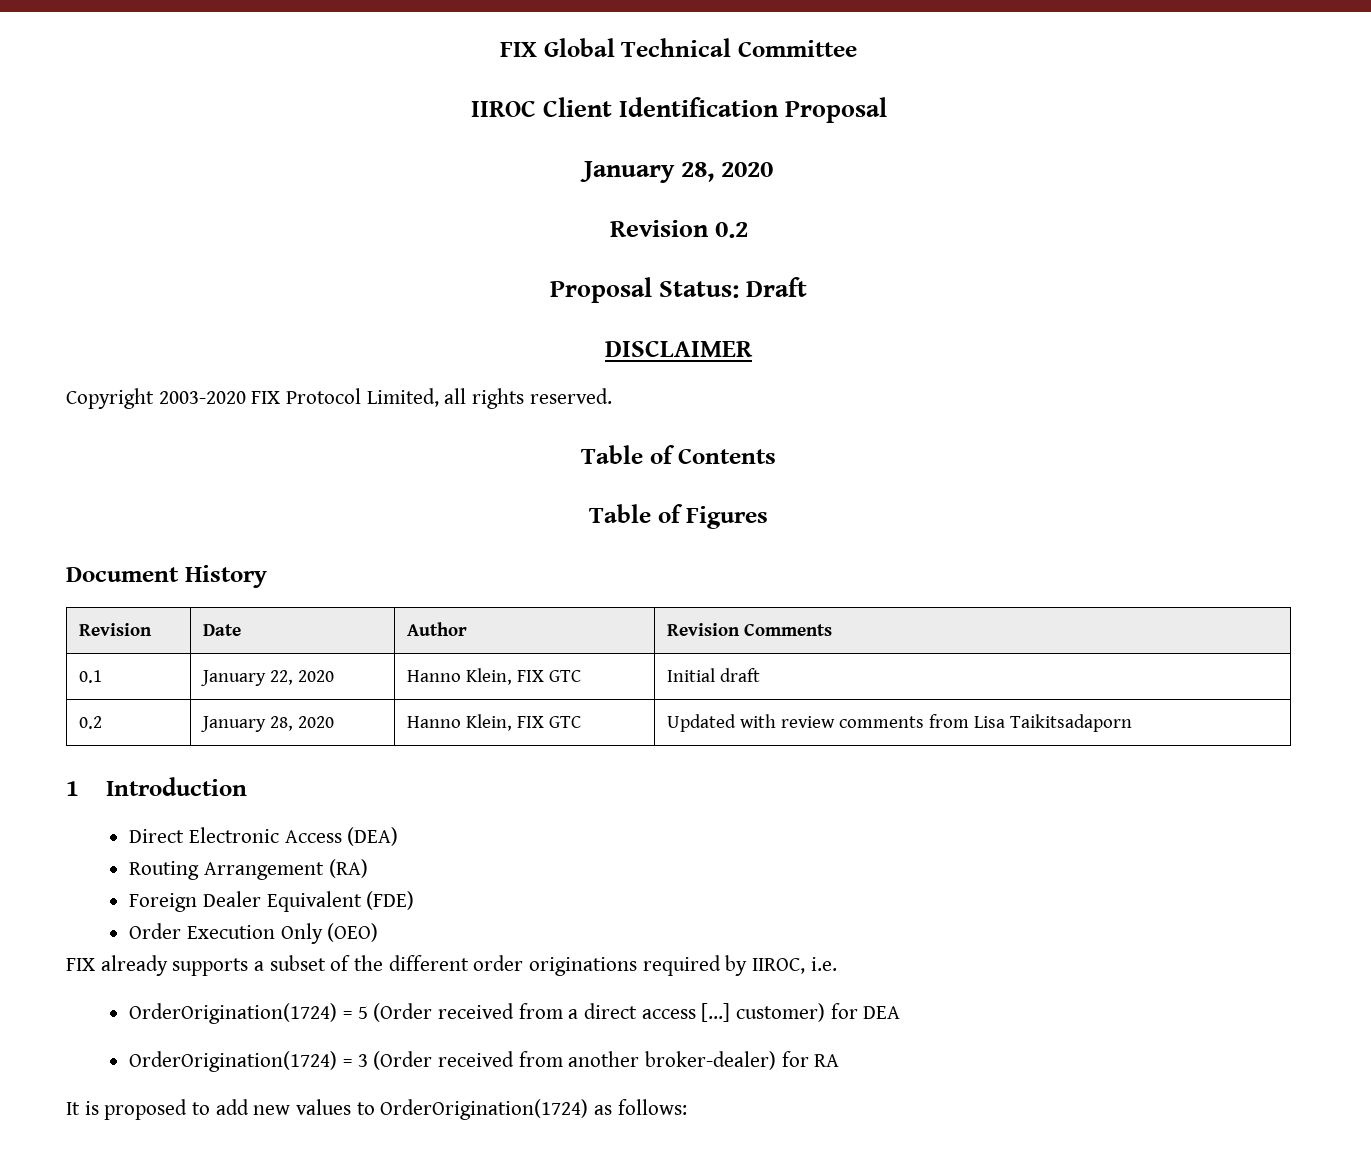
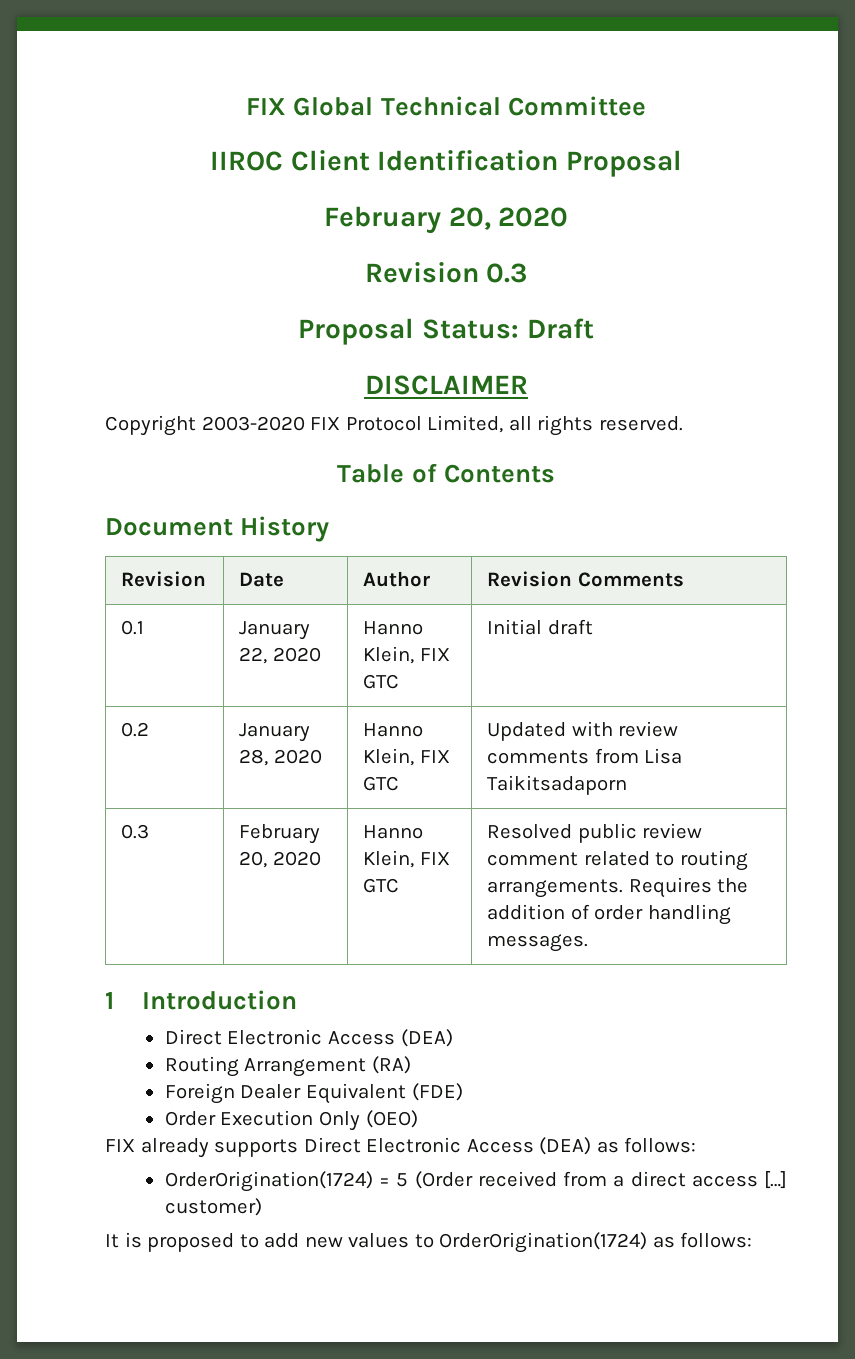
[580,161,714,183] January 28, -> [323,206,491,234] February 20,
[714,222,748,238] 0.2 -> [486,263,528,283] 0.3
[588,504,769,529] // Table of Figures -> (555, 473) none
(1133, 723) none -> [121,824,150,839] [239,824,321,844] [239,851,321,868] [363,825,424,839] [363,850,450,868] [363,878,400,893] [487,823,703,843] [487,850,748,871] [487,877,749,898] [487,904,731,925] [487,934,589,952] // 0.3 | February 20, 2020 | Hanno Klein, FIX GTC | Resolved public review comment related to routing arrangements. Requires the addition of order handling messages.
[254,955,837,976] a subset of the different order originations required by IIROC, i.e. -> [303,1137,697,1155] Direct Electronic Access (DEA) as follows:
[830,1003,901,1019] [129,1051,840,1072] for DEA // OrderOrigination(1724) = 3 (Order received from another broker-dealer) for RA -> (262, 1207) none

